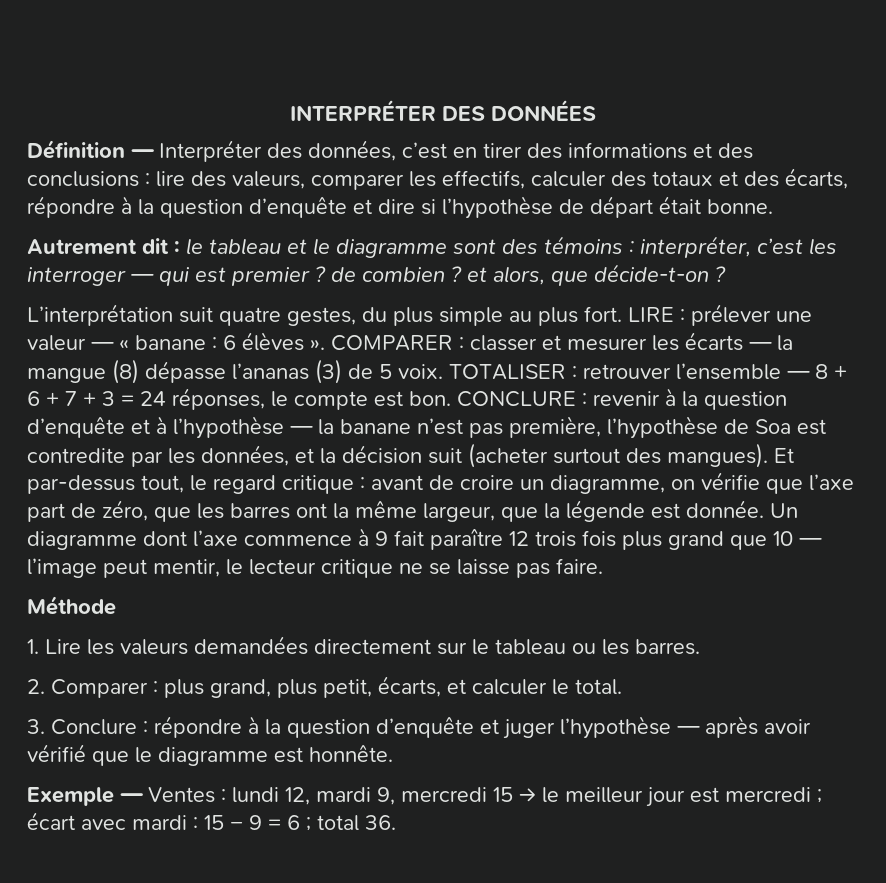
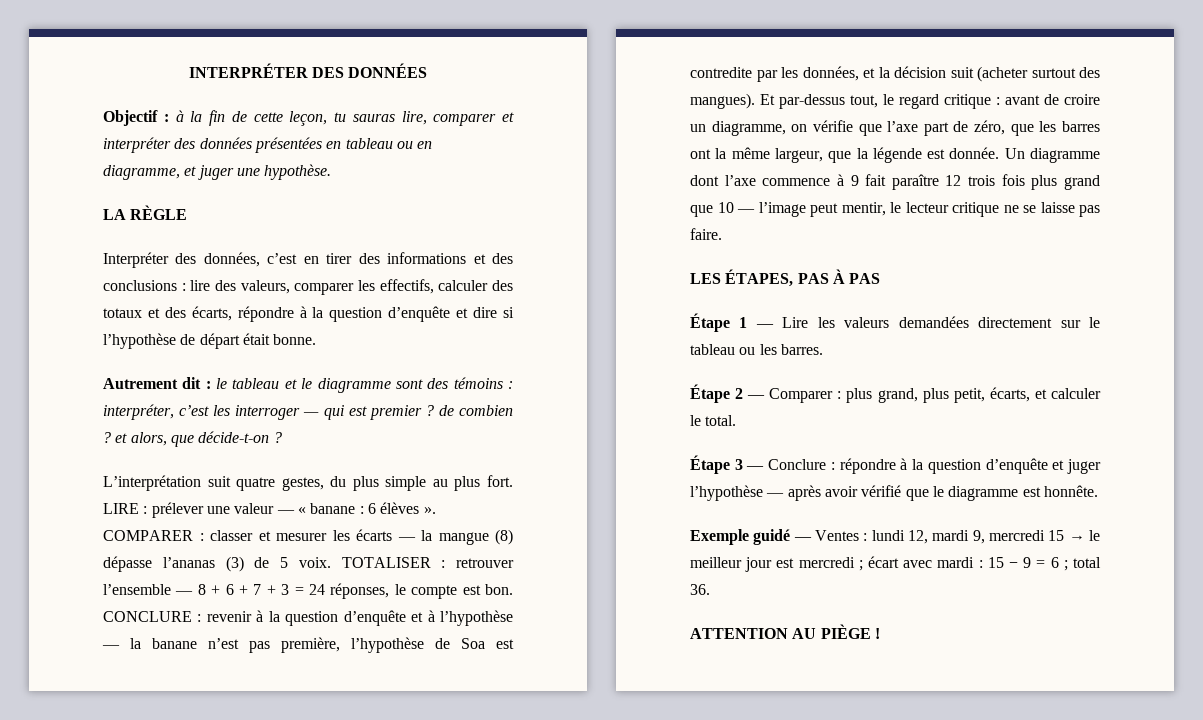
[27,140,154,159] Définition — -> [103,110,514,126] [103,137,433,153] [103,164,332,180] [103,205,188,220] Objectif : à la fin de cette leçon, tu sauras lire, comparer et interpréter des données présentées en tableau ou en diagramme, et juger une hypothèse. // LA RÈGLE //
[27,596,116,615] [27,639,39,654] Méthode // 1. -> [690,269,881,287] [690,313,774,332] LES ÉTAPES, PAS À PAS // Étape 1 —
[27,679,45,694] 2. -> [690,384,766,403] Étape 2 —
[27,719,45,734] 3. -> [690,455,765,474] Étape 3 —
(114, 796) none -> [753,529,791,545] guidé
(396, 822) none -> [690,624,880,639] // ATTENTION AU PIÈGE !

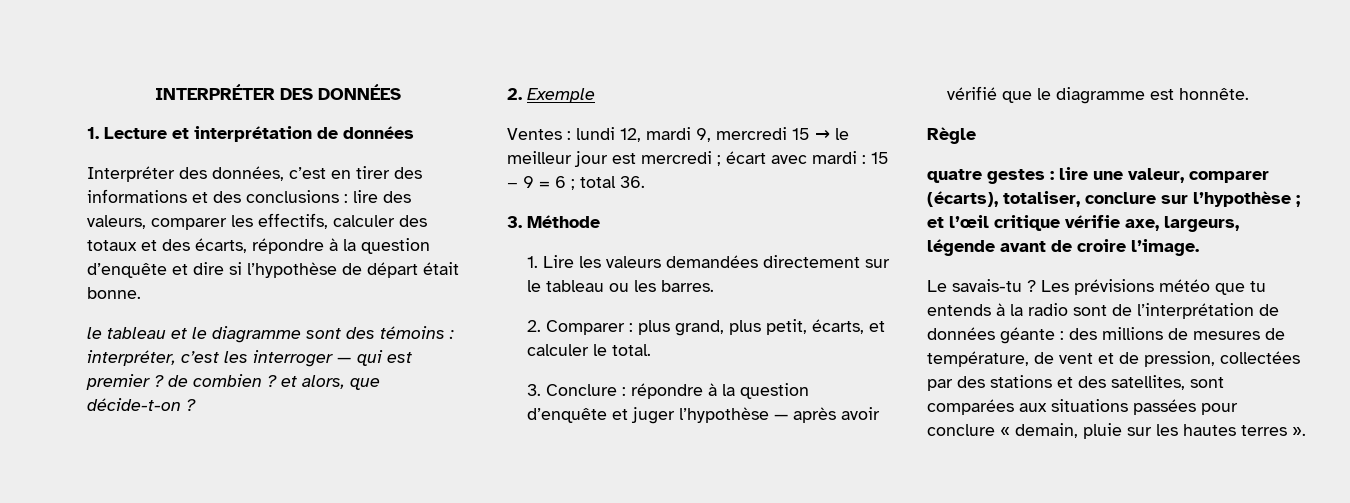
[103,110,514,126] [103,137,433,153] [103,164,332,180] [103,205,188,220] Objectif : à la fin de cette leçon, tu sauras lire, comparer et interpréter des données présentées en tableau ou en diagramme, et juger une hypothèse. // LA RÈGLE -> [87,126,414,142] 1. Lecture et interprétation de données
[103,377,211,389] Autrement dit : -> (141, 293) none
[103,475,513,491] [103,502,436,518] [103,529,513,545] [103,556,514,572] [103,583,513,599] [103,610,514,626] [102,637,514,653] [690,66,1100,82] [690,93,1100,109] [690,120,1100,136] [690,147,1100,163] [690,174,1100,190] [690,202,1100,217] [690,228,722,240] [690,269,881,287] [690,313,1100,332] [690,344,823,355] [690,384,1101,403] [690,415,737,426] [690,455,1101,474] [690,485,1098,501] [690,529,812,545] L’interprétation suit quatre gestes, du plus simple au plus fort. LIRE : prélever une valeur — « banane : 6 élèves ». COMPARER : classer et mesurer les écarts — la mangue (8) dépasse l’ananas (3) de 5 voix. TOTALISER : retrouver l’ensemble — 8 + 6 + 7 + 3 = 24 réponses, le compte est bon. CONCLURE : revenir à la question d’enquête et à l’hypothèse — la banane n’est pas première, l’hypothèse de Soa est contredite par les données, et la décision suit (acheter surtout des mangues). Et par-dessus tout, le regard critique : avant de croire un diagramme, on vérifie que l’axe part de zéro, que les barres ont la même largeur, que la légende est donnée. Un diagramme dont l’axe commence à 9 fait paraître 12 trois fois plus grand que 10 — l’image peut mentir, le lecteur critique ne se laisse pas faire. // LES ÉTAPES, PAS À PAS // Étape 1 — Lire les valeurs demandées directement sur le tableau ou les barres. // Étape 2 — Comparer : plus grand, plus petit, écarts, et calculer le total. // Étape 3 — Conclure : répondre à la question d’enquête et juger l’hypothèse — après avoir vérifié que le diagramme est honnête. // Exemple guidé — -> [507,88,595,103] 2. Exemple //
[690,624,880,639] ATTENTION AU PIÈGE ! -> [507,215,600,228] [526,255,890,268] [526,280,714,292] [526,319,885,336] [526,344,651,356] [526,383,809,399] [526,407,880,424] [946,86,1249,104] [927,127,976,144] [927,167,1269,184] [927,191,1300,207] [927,215,1239,232] [927,239,1199,256] [927,279,1266,295] [927,303,1279,319] [927,327,1285,344] [927,351,1300,367] [927,375,1224,391] [927,399,1238,415] [927,423,1306,439] 3. Méthode // 1. Lire les valeurs demandées directement sur le tableau ou les barres. // 2. Comparer : plus grand, plus petit, écarts, et calculer le total. // 3. Conclure : répondre à la question d’enquête et juger l’hypothèse — après avoir vérifié que le diagramme est honnête. // Règle // quatre gestes : lire une valeur, comparer (écarts), totaliser, conclure sur l’hypothèse ; et l’œil critique vérifie axe, largeurs, légende avant de croire l’image. // Le savais-tu ? Les prévisions météo que tu entends à la radio sont de l’interprétation de données géante : des millions de mesures de température, de vent et de pression, collectées par des stations et des satellites, sont comparées aux situations passées pour conclure « demain, pluie sur les hautes terres ».

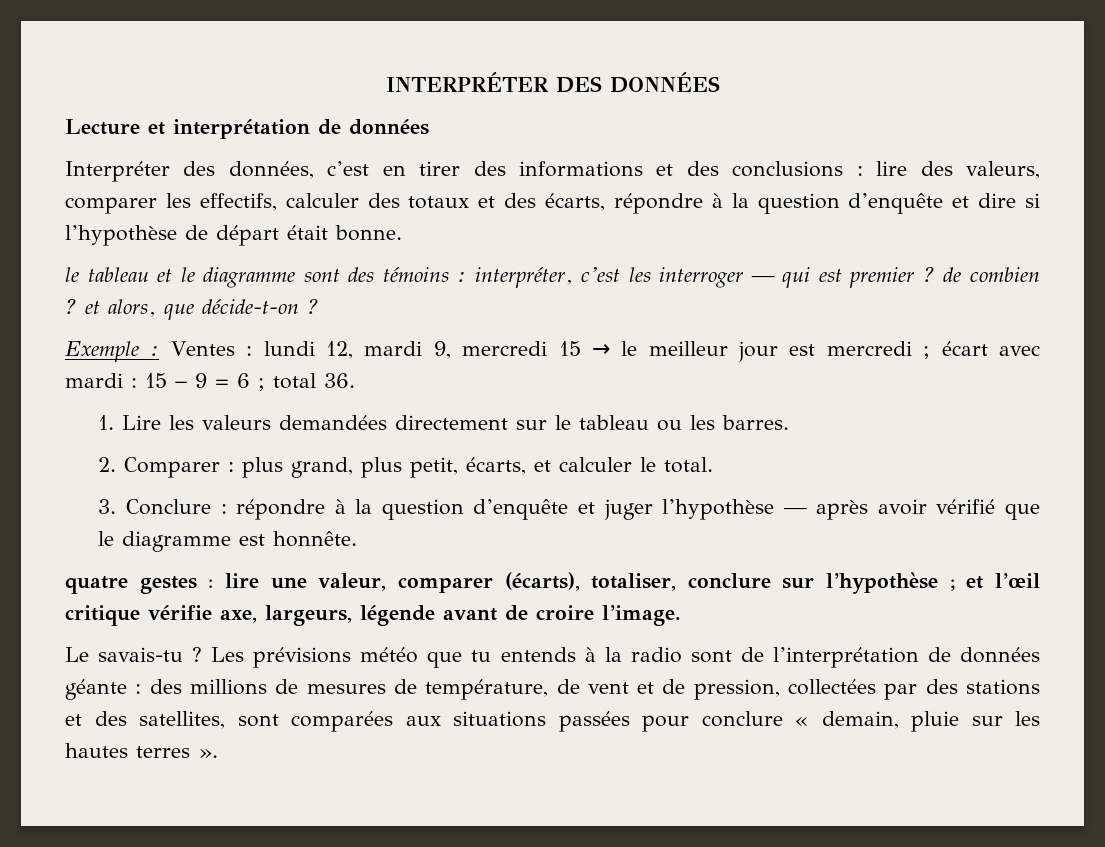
[87,127,99,139] 1. -> (720, 82) none
[507,88,522,100] 2. -> (319, 306) none
(595, 95) // -> [150,346,160,356] :
[507,215,600,228] // 3. Méthode -> (355, 380) none
[927,127,976,144] // Règle -> (358, 539) none

